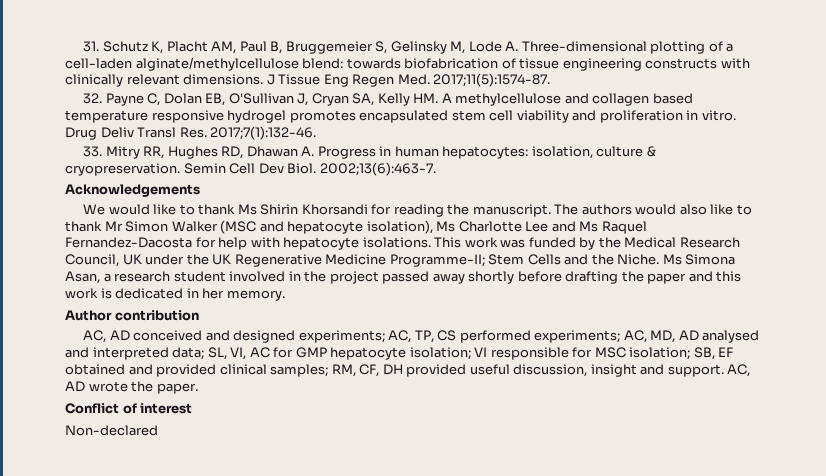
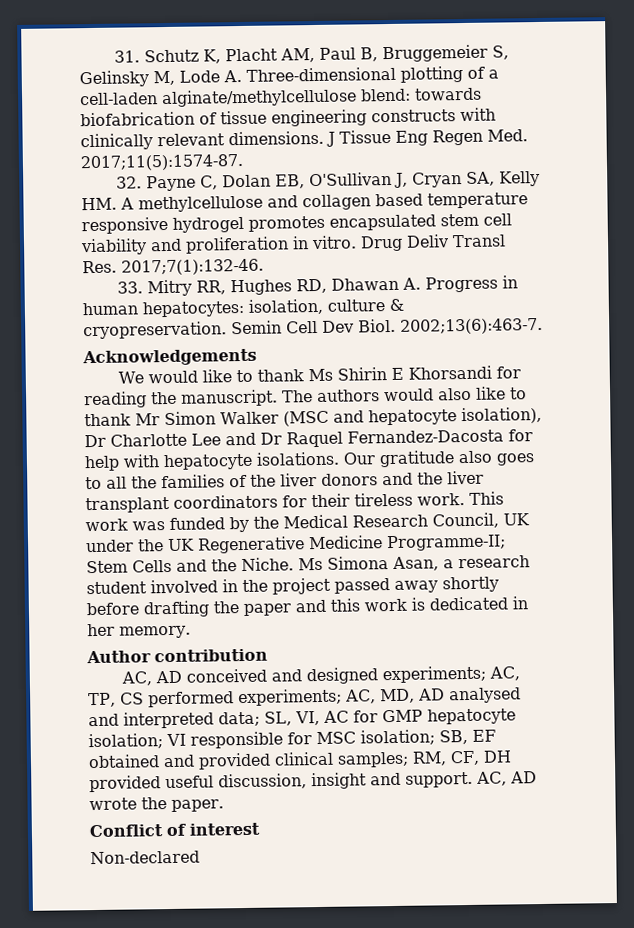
(299, 209) none -> [391,367,405,380] E
[436,221,456,232] Ms -> [84,434,106,448] Dr
[579,221,599,232] Ms -> [260,432,282,445] Dr
(431, 242) none -> [343,450,535,468] [85,470,484,490] [85,492,465,514] Our gratitude also goes to all the families of the liver donors and the liver transplant coordinators for their tireless work.

